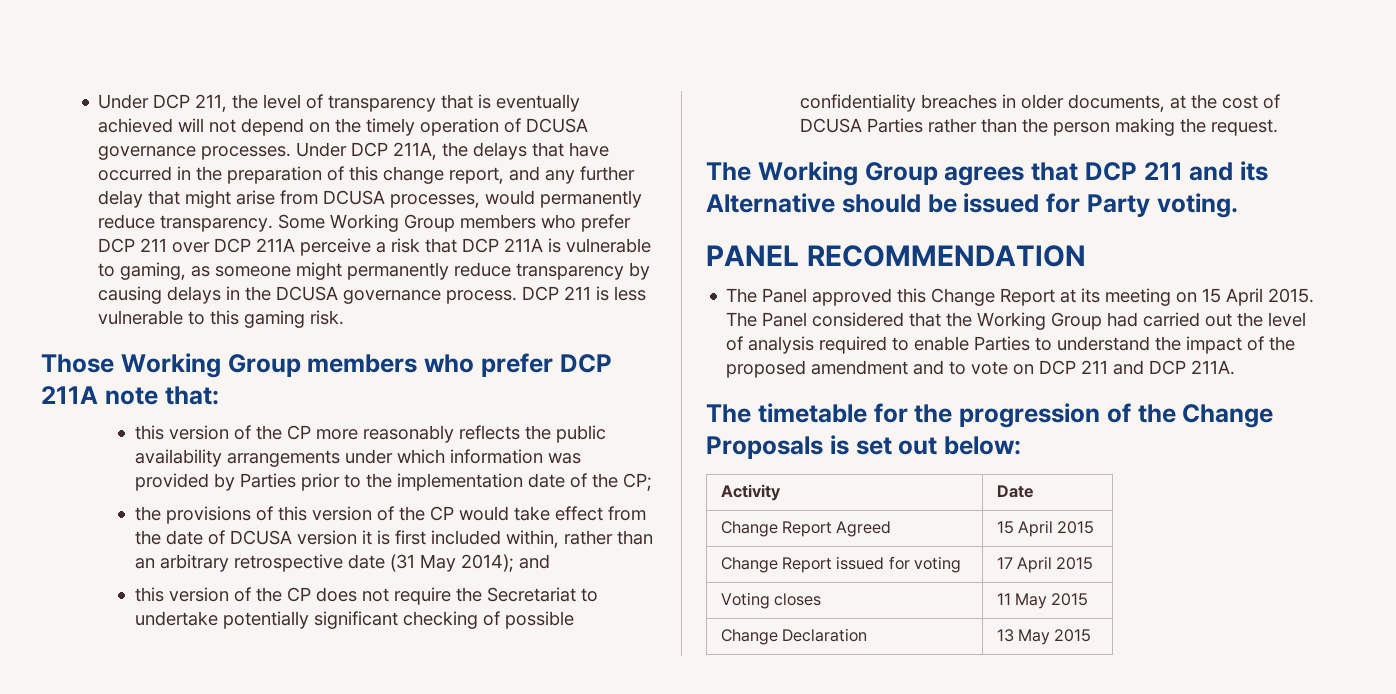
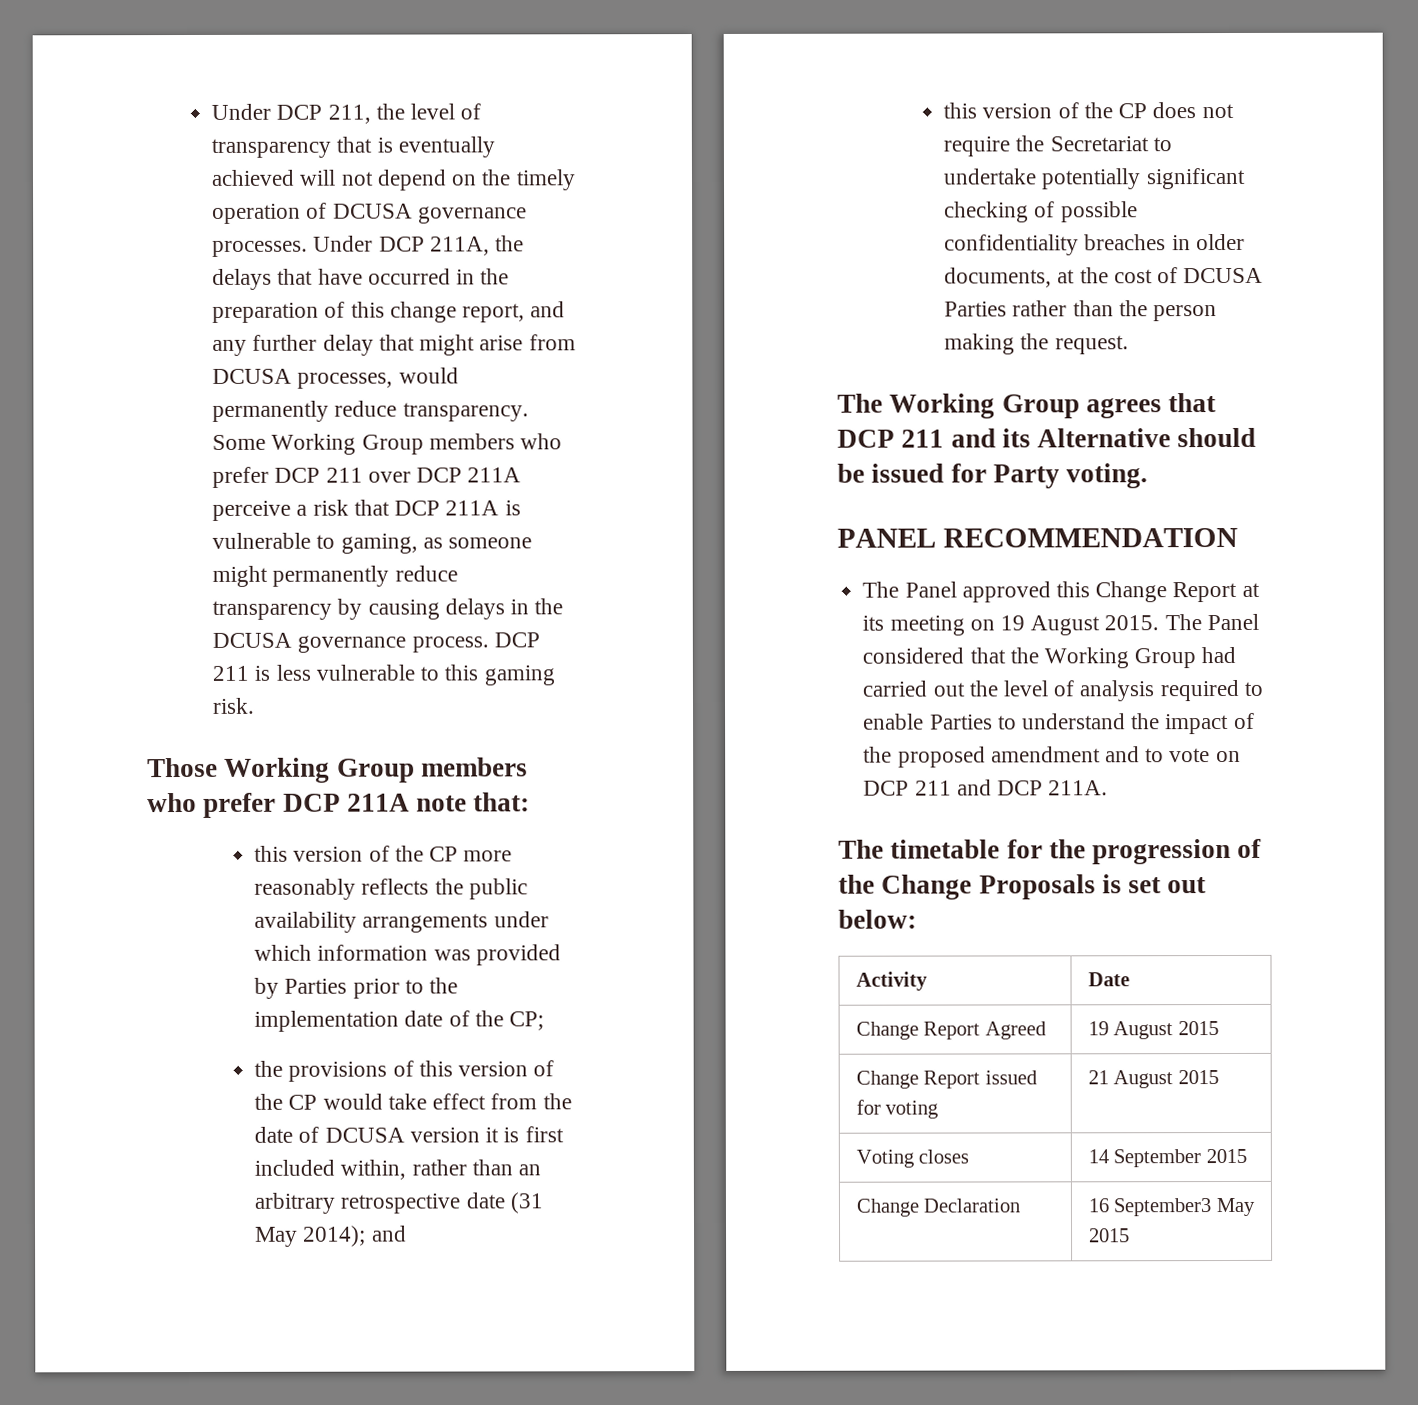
[1202,288,1264,306] 15 April -> [999,615,1101,636] 19 August
[996,520,1053,537] 15 April -> [1087,1021,1174,1040] 19 August
[996,556,1052,573] 17 April -> [1087,1070,1174,1089] 21 August
[996,593,1047,609] 11 May -> [1087,1149,1202,1168] 14 September
[996,629,1014,642] 13 -> [1087,1198,1212,1217] 16 September3

